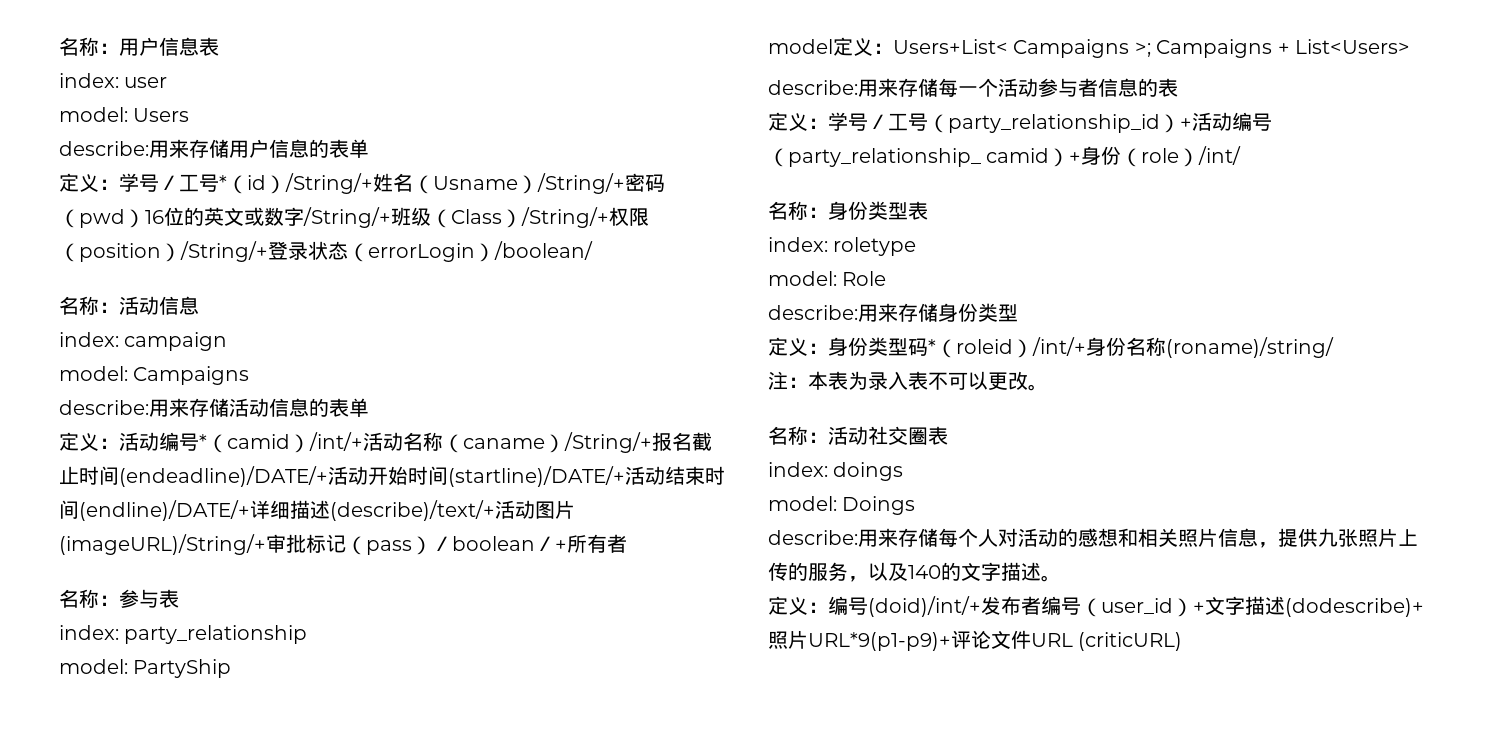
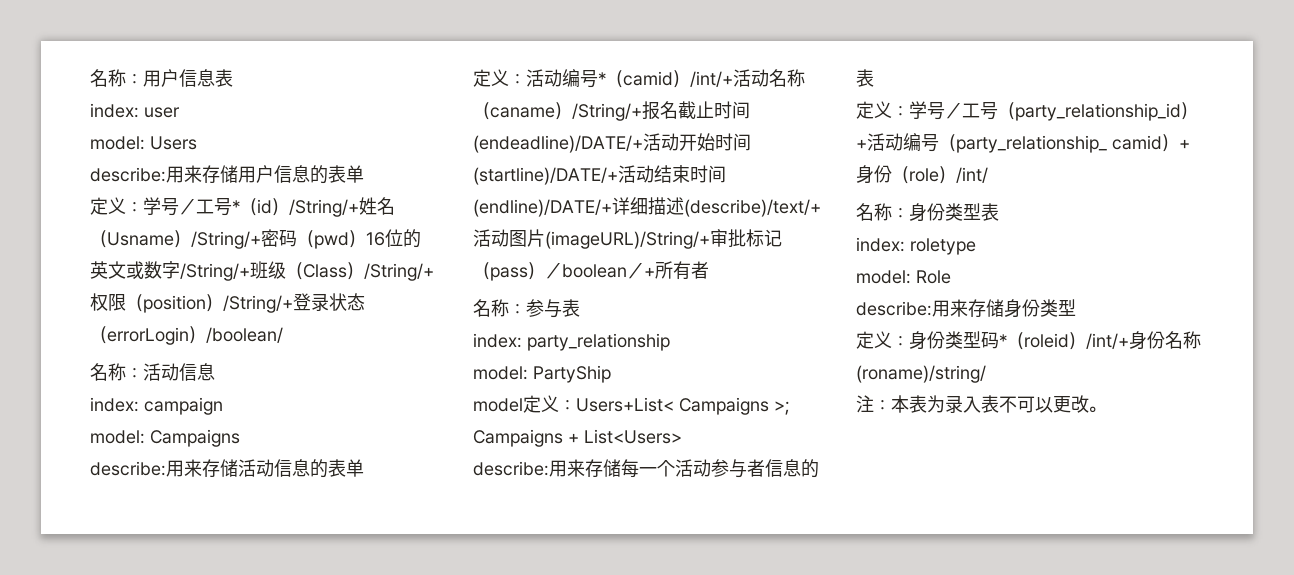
[768,426,948,445] [768,462,904,481] [768,496,916,515] [768,528,1418,548] [768,562,1061,582] [768,596,1424,617] [768,630,1183,651] // 名称：活动社交圈表 // index: doings // model: Doings // describe:用来存储每个人对活动的感想和相关照片信息，提供九张照片上传的服务，以及140的文字描述。 // 定义：编号(doid)/int/+发布者编号（user_id）+文字描述(dodescribe)+照片URL*9(p1-p9)+评论文件URL (criticURL) -> (1106, 409) none

